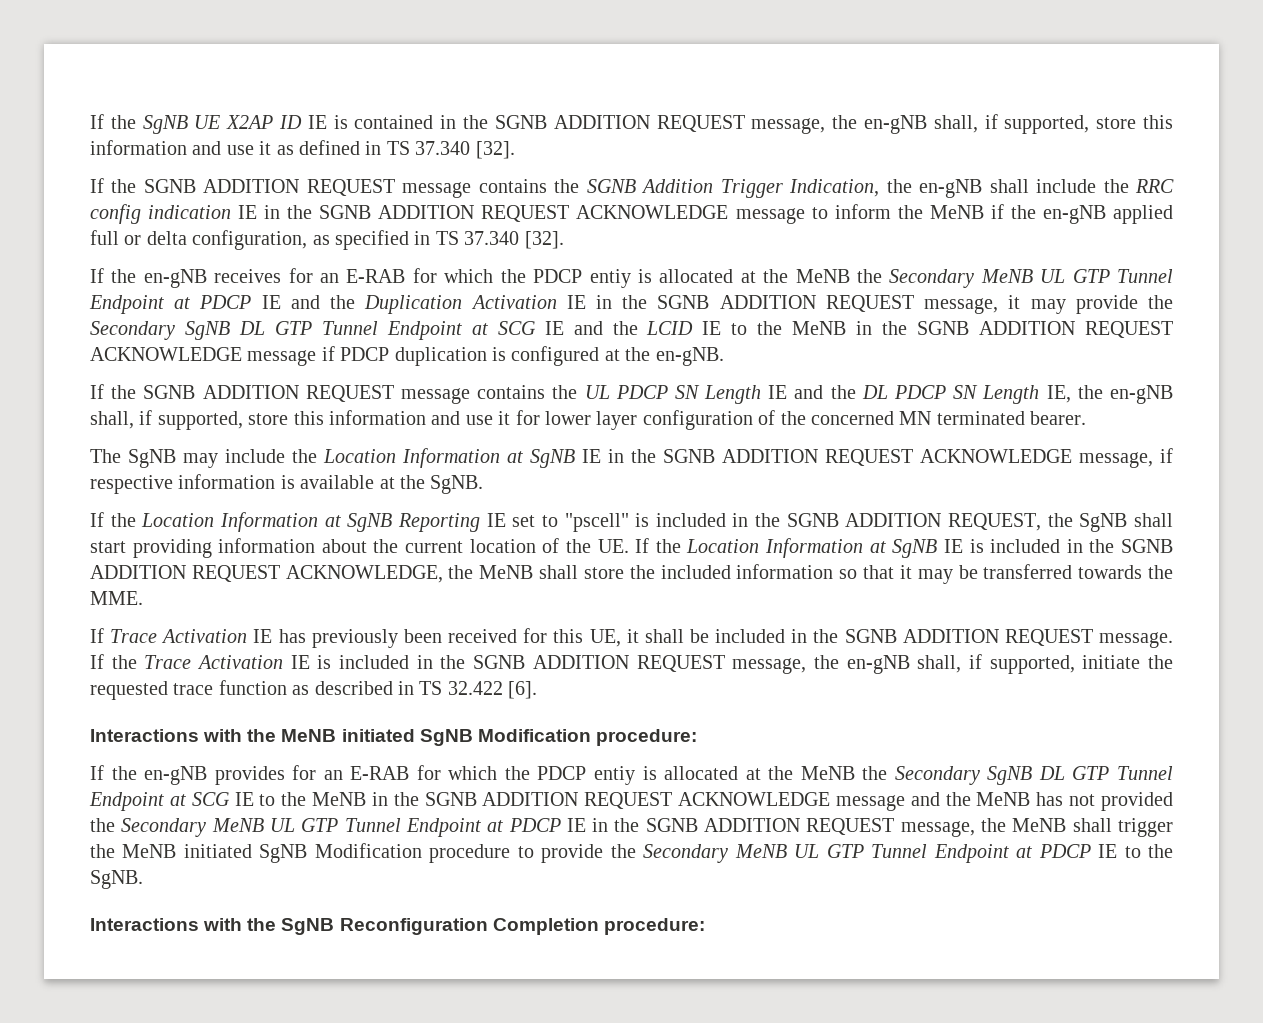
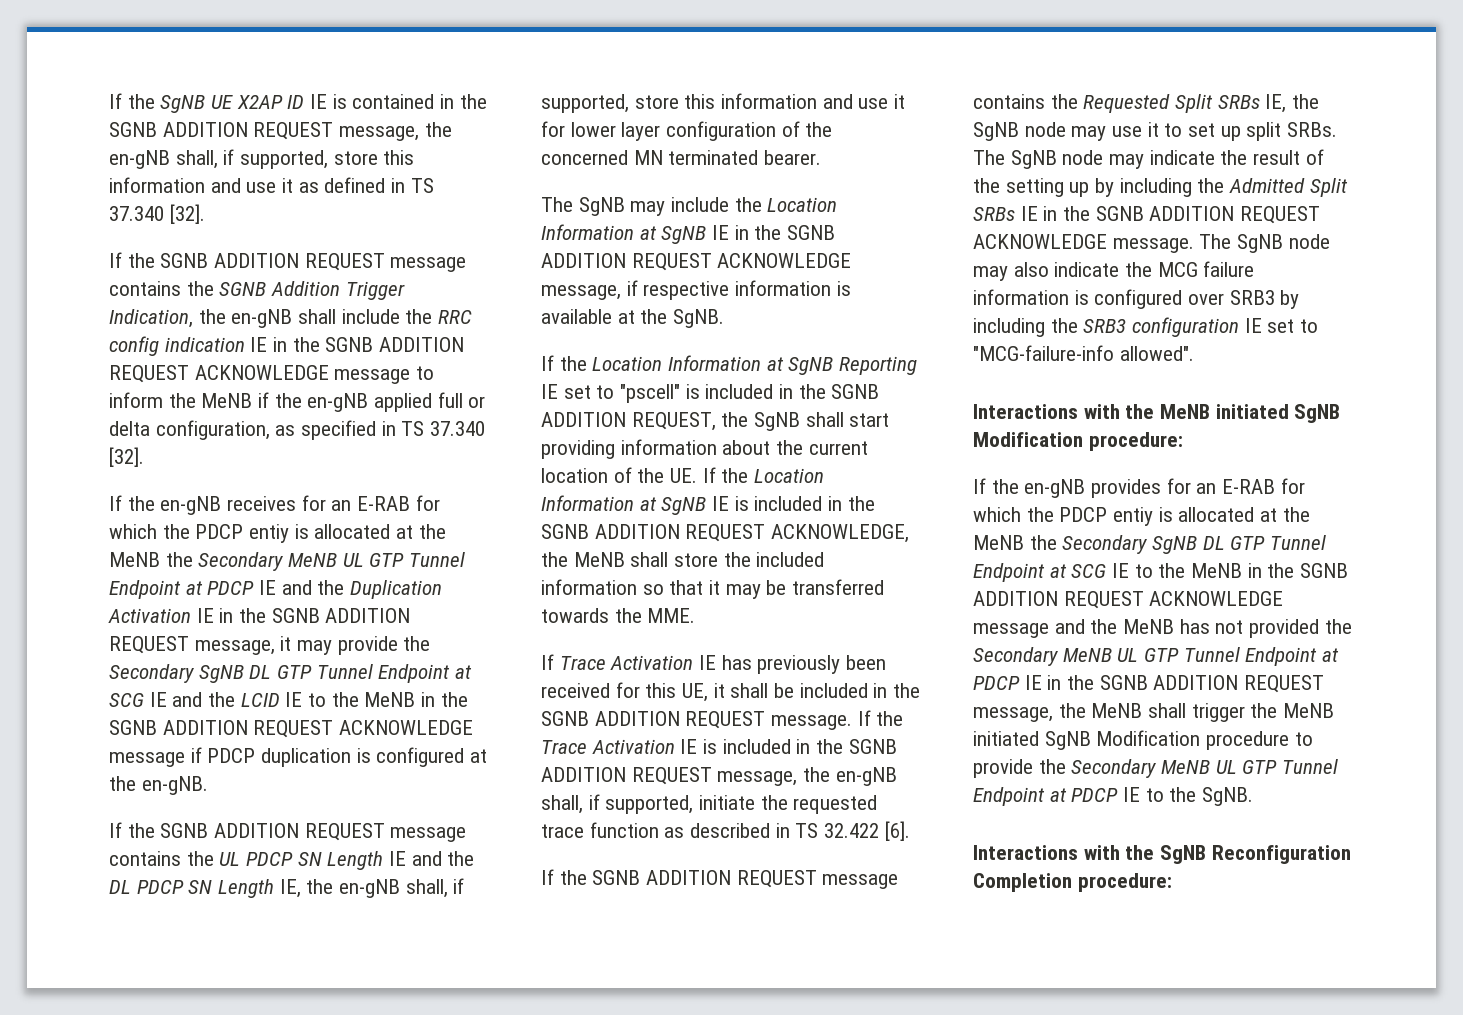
(538, 690) none -> [541,869,899,889] [973,94,1320,113] [973,122,1338,141] [973,149,1324,169] [973,178,1348,197] [973,206,1321,224] [973,234,1330,253] [973,261,1255,281] [973,289,1300,309] [973,317,1319,337] [973,345,1194,361] // If the SGNB ADDITION REQUEST message contains the Requested Split SRBs IE, the SgNB node may use it to set up split SRBs. The SgNB node may indicate the result of the setting up by including the Admitted Split SRBs IE in the SGNB ADDITION REQUEST ACKNOWLEDGE message. The SgNB node may also indicate the MCG failure information is configured over SRB3 by including the SRB3 configuration IE set to "MCG-failure-info allowed".

